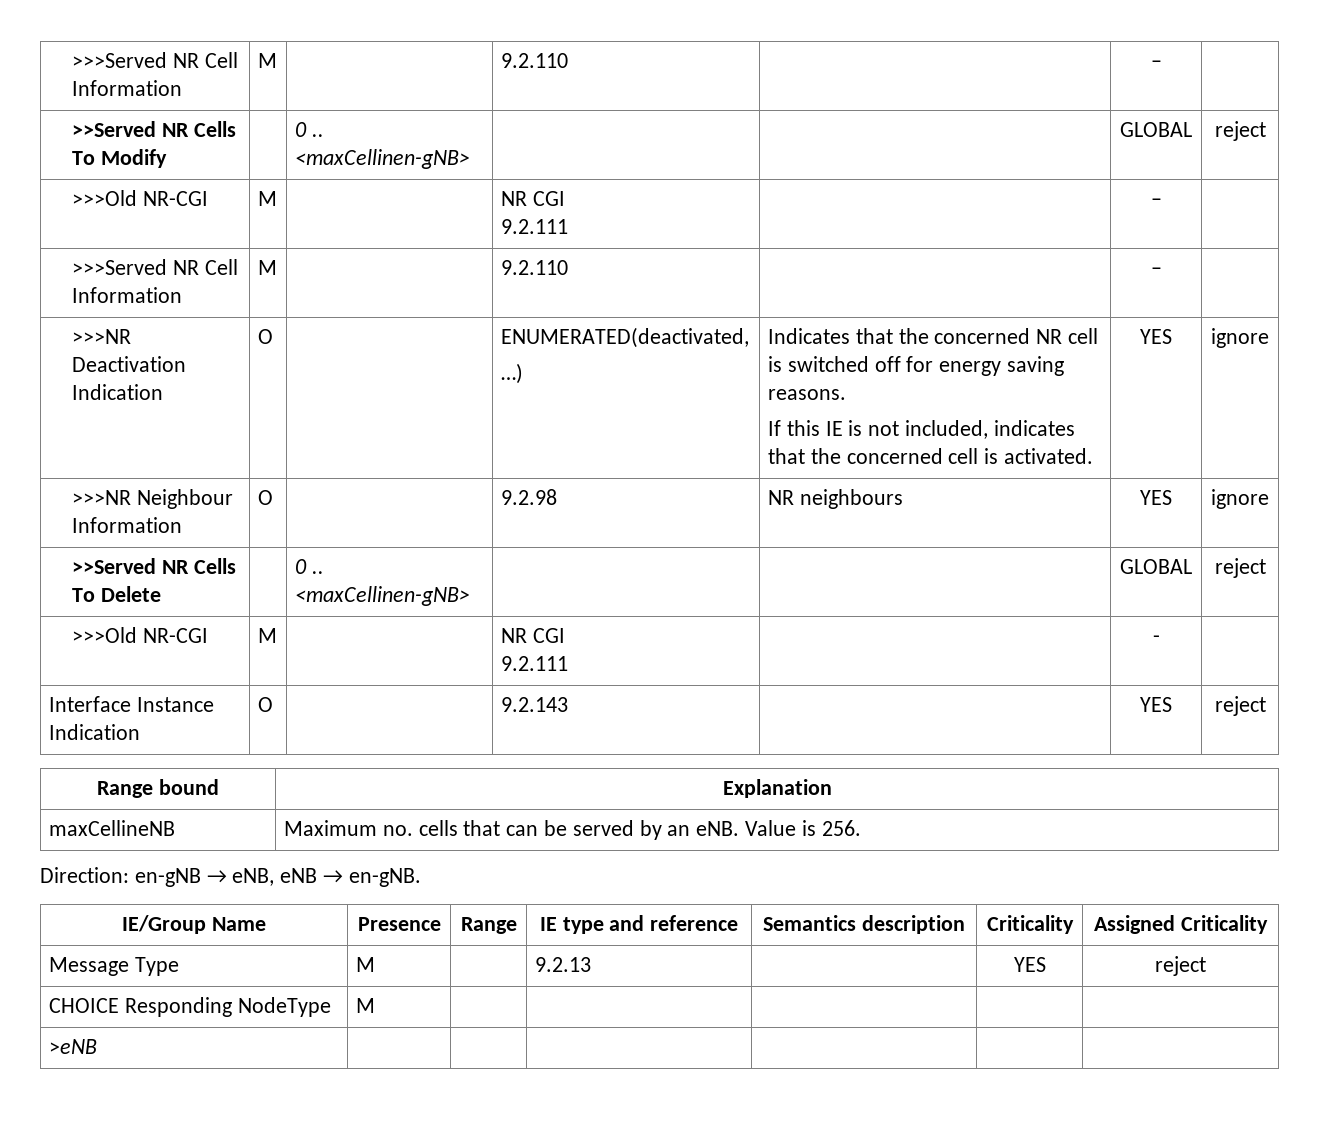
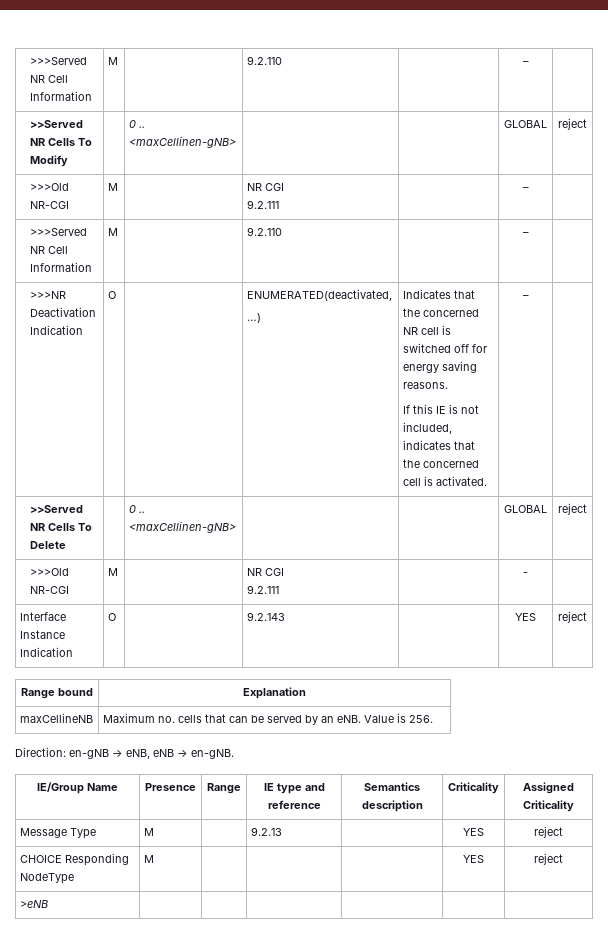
[1140,329,1172,344] [1211,328,1269,348] [72,489,234,509] [72,517,183,533] [257,490,273,505] [500,489,557,505] [767,489,903,509] [1140,490,1172,505] [1211,489,1269,509] YES | ignore // >>>NR Neighbour Information | O | | 9.2.98 | NR neighbours | YES | ignore -> [522,295,529,299] – |
(375, 1005) | -> [463,855,484,863] [534,853,563,865] YES | reject

